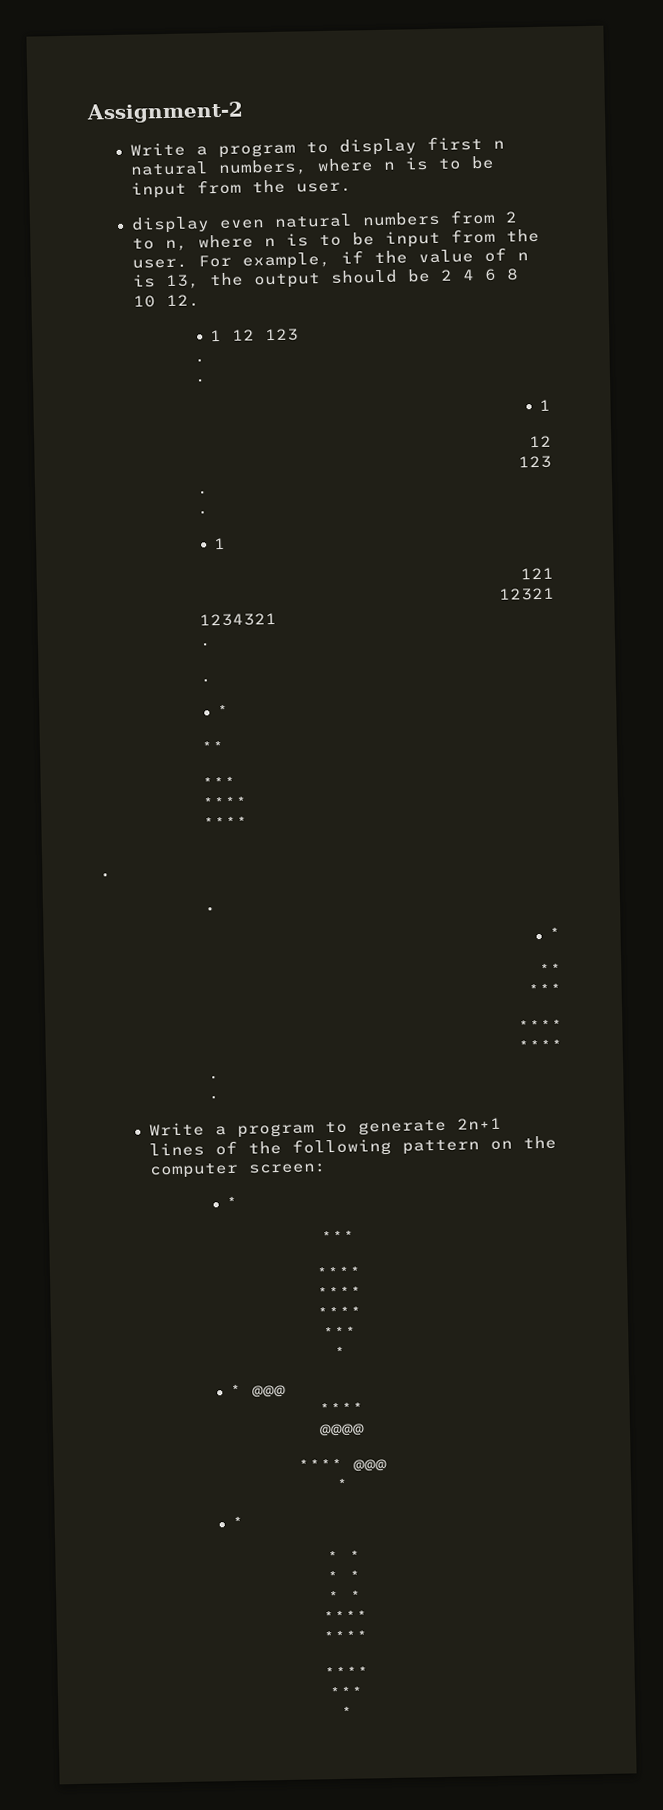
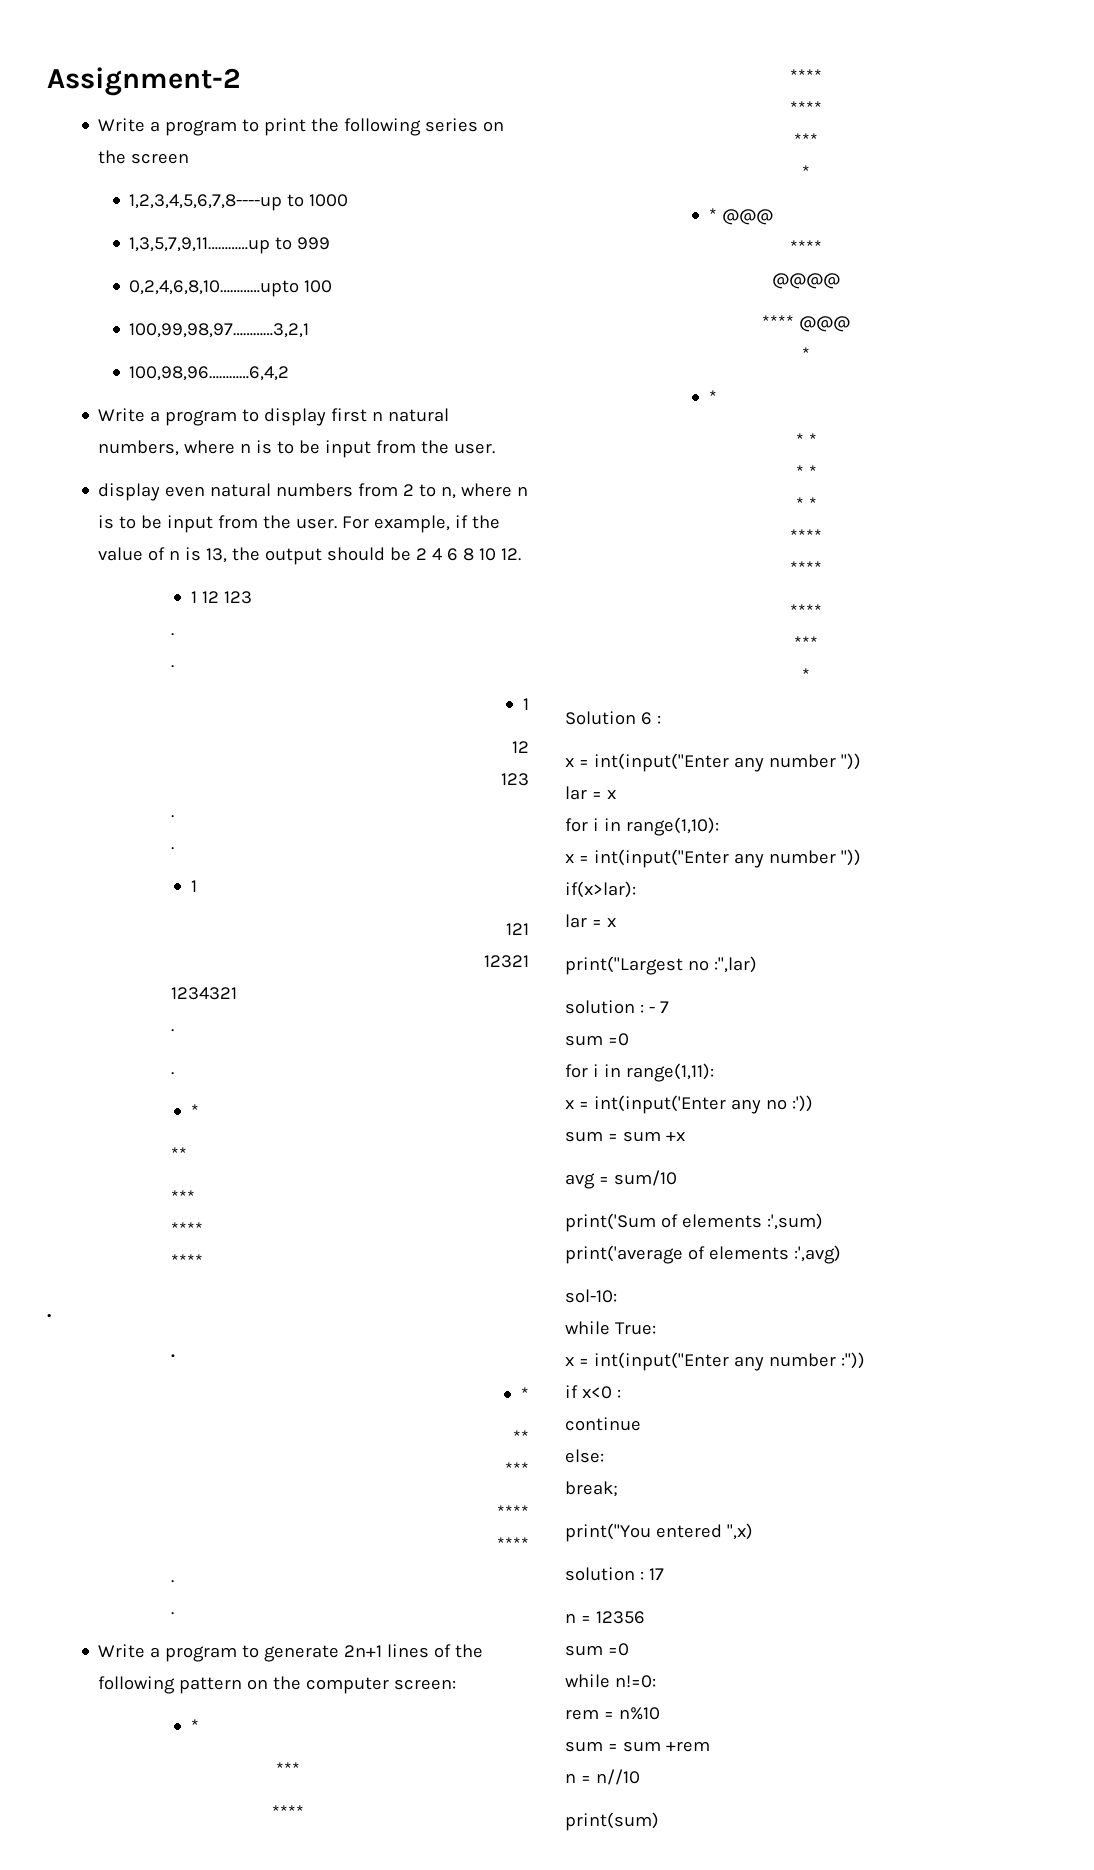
(244, 112) none -> [98,118,505,136] [98,150,190,164] [129,194,349,211] [129,237,331,254] [129,280,333,297] [129,323,310,338] [129,366,290,381] // Write a program to print the following series on the screen // 1,2,3,4,5,6,7,8----up to 1000 // 1,3,5,7,9,11…………up to 999 // 0,2,4,6,8,10…………upto 100 // 100,99,98,97…………3,2,1 // 100,98,96…………6,4,2
(353, 1712) none -> [565,711,661,725] [565,753,861,772] [565,786,616,800] [565,817,719,836] [565,849,861,868] [565,881,636,898] [565,914,616,928] [565,956,757,975] [565,1000,669,1014] [565,1033,629,1046] [565,1063,714,1082] [565,1095,813,1114] [565,1131,685,1142] [565,1170,677,1189] [565,1213,823,1232] [565,1245,841,1264] [565,1289,617,1303] [565,1321,656,1335] [565,1352,865,1371] [565,1385,621,1399] [565,1417,641,1431] [565,1449,604,1463] [565,1481,618,1497] [565,1523,753,1542] [565,1567,664,1581] [565,1611,645,1624] [565,1643,629,1656] [565,1674,656,1688] [565,1707,660,1720] [565,1741,710,1752] [565,1769,640,1785] [565,1812,659,1831] // Solution 6 : // x = int(input("Enter any number ")) // lar = x // for i in range(1,10): // x = int(input("Enter any number ")) // if(x>lar): // lar = x // print("Largest no :",lar) // solution : - 7 // sum =0 // for i in range(1,11): // x = int(input('Enter any no :')) // sum = sum +x // avg = sum/10 // print('Sum of elements :',sum) // print('average of elements :',avg) // sol-10: // while True: // x = int(input("Enter any number :")) // if x<0 : // continue // else: // break; // print("You entered ",x) // solution : 17 // n = 12356 // sum =0 // while n!=0: // rem = n%10 // sum = sum +rem // n = n//10 // print(sum)

